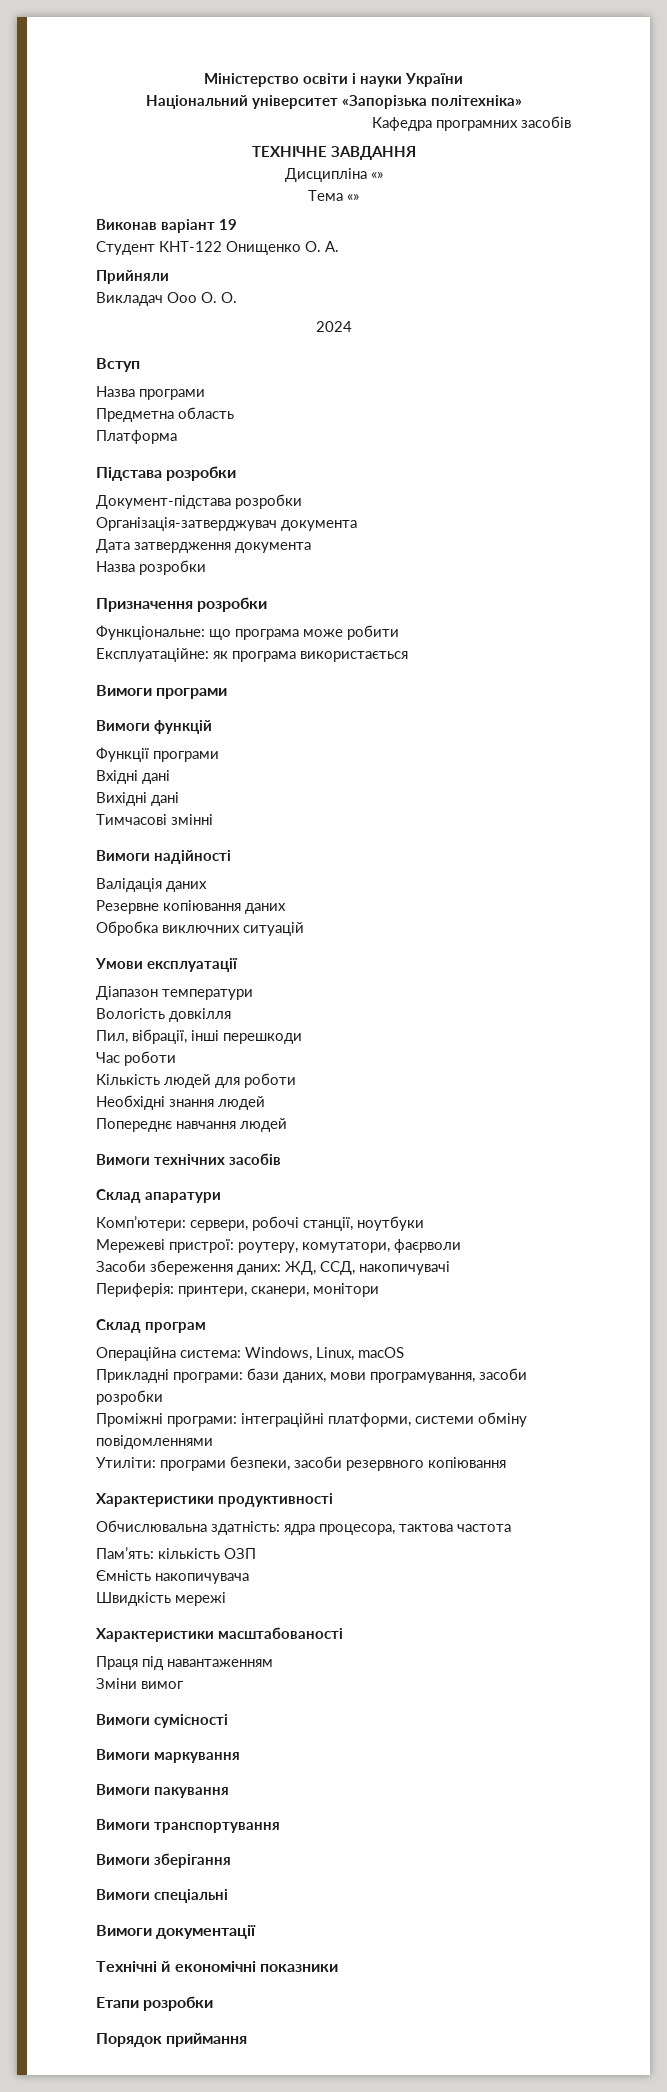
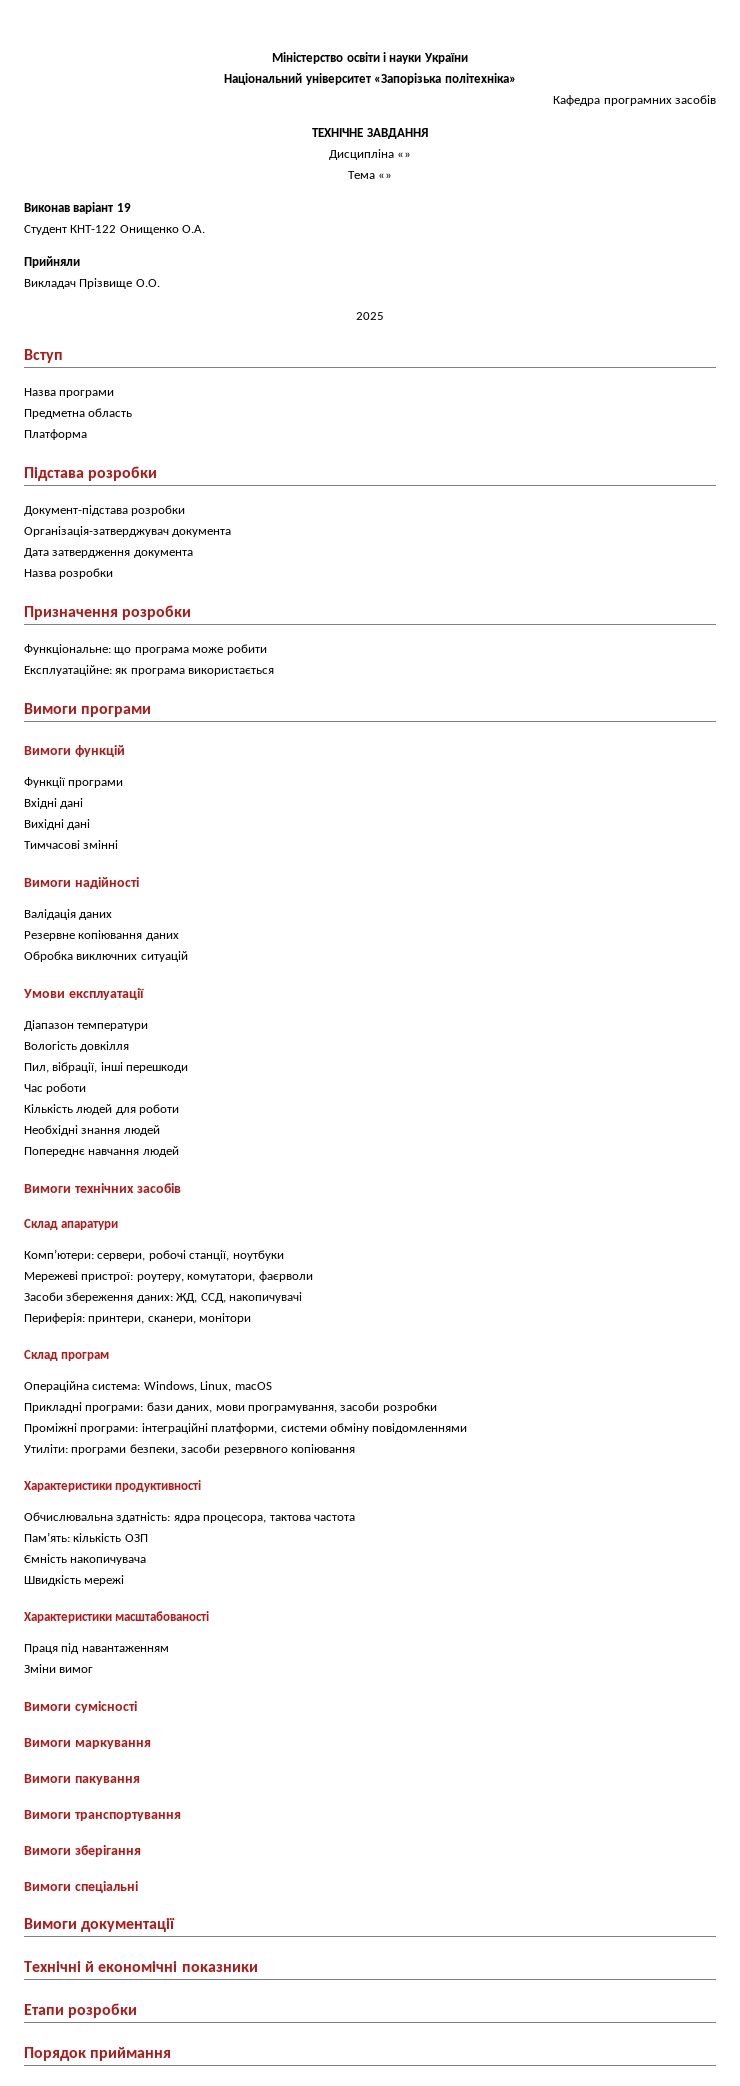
[305,241,339,252] О. А. -> [182,225,206,233] О.А.
[167,292,237,303] [315,321,352,332] Ооо О. О. // 2024 -> [79,278,160,289] [356,312,384,320] Прізвище О.О. // 2025

